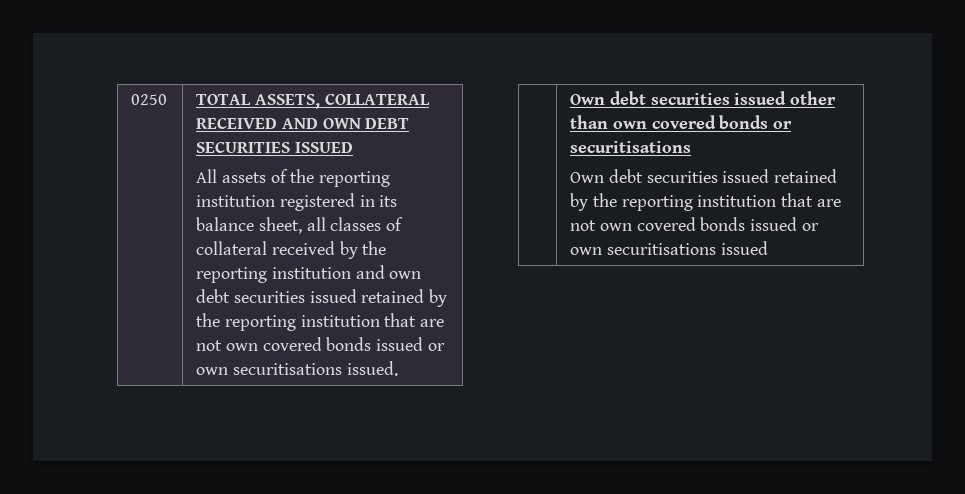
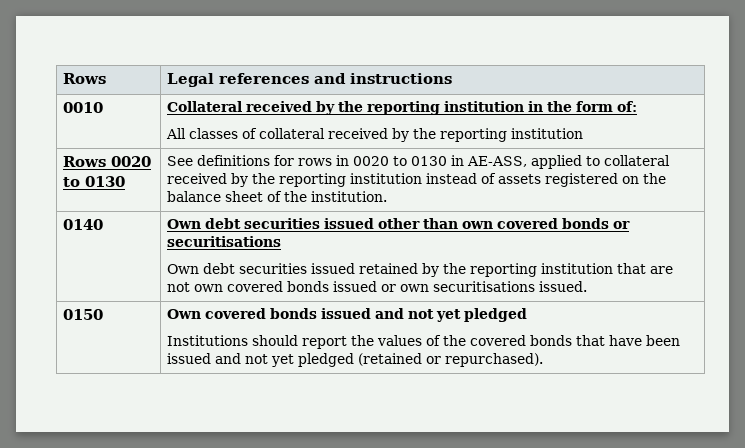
[131,94,168,105] [196,94,430,109] [196,118,410,129] [196,142,353,153] [196,169,391,187] [196,193,398,211] [196,217,326,234] 0250 | TOTAL ASSETS, COLLATERAL RECEIVED AND OWN DEBT SECURITIES ISSUED // All assets of the reporting institution registered in its balance sheet, all -> [63,73,107,84] [167,73,453,87] [63,102,104,113] [167,101,638,115] [166,128,187,139] Rows | Legal references and instructions // 0010 | Collateral received by the reporting institution in the form of: // All
[355,265,422,279] [196,289,448,307] [196,313,445,331] [196,337,445,351] [196,361,398,376] and own debt securities issued retained by the reporting institution that are not own covered bonds issued or own securitisations issued. // -> [63,156,152,167] [63,176,126,187] [167,155,671,169] [167,173,667,187] [167,191,388,202] [63,219,104,230] // Rows 0020 to 0130 | See definitions for rows in 0020 to 0130 in AE-ASS, applied to collateral received by the reporting institution instead of assets registered on the balance sheet of the institution. // 0140
[720,241,768,255] issued -> [539,281,588,292] [63,309,104,320] [167,308,528,322] [167,335,681,349] [167,353,544,367] issued. // 0150 | Own covered bonds issued and not yet pledged // Institutions should report the values of the covered bonds that have been issued and not yet pledged (retained or repurchased).

